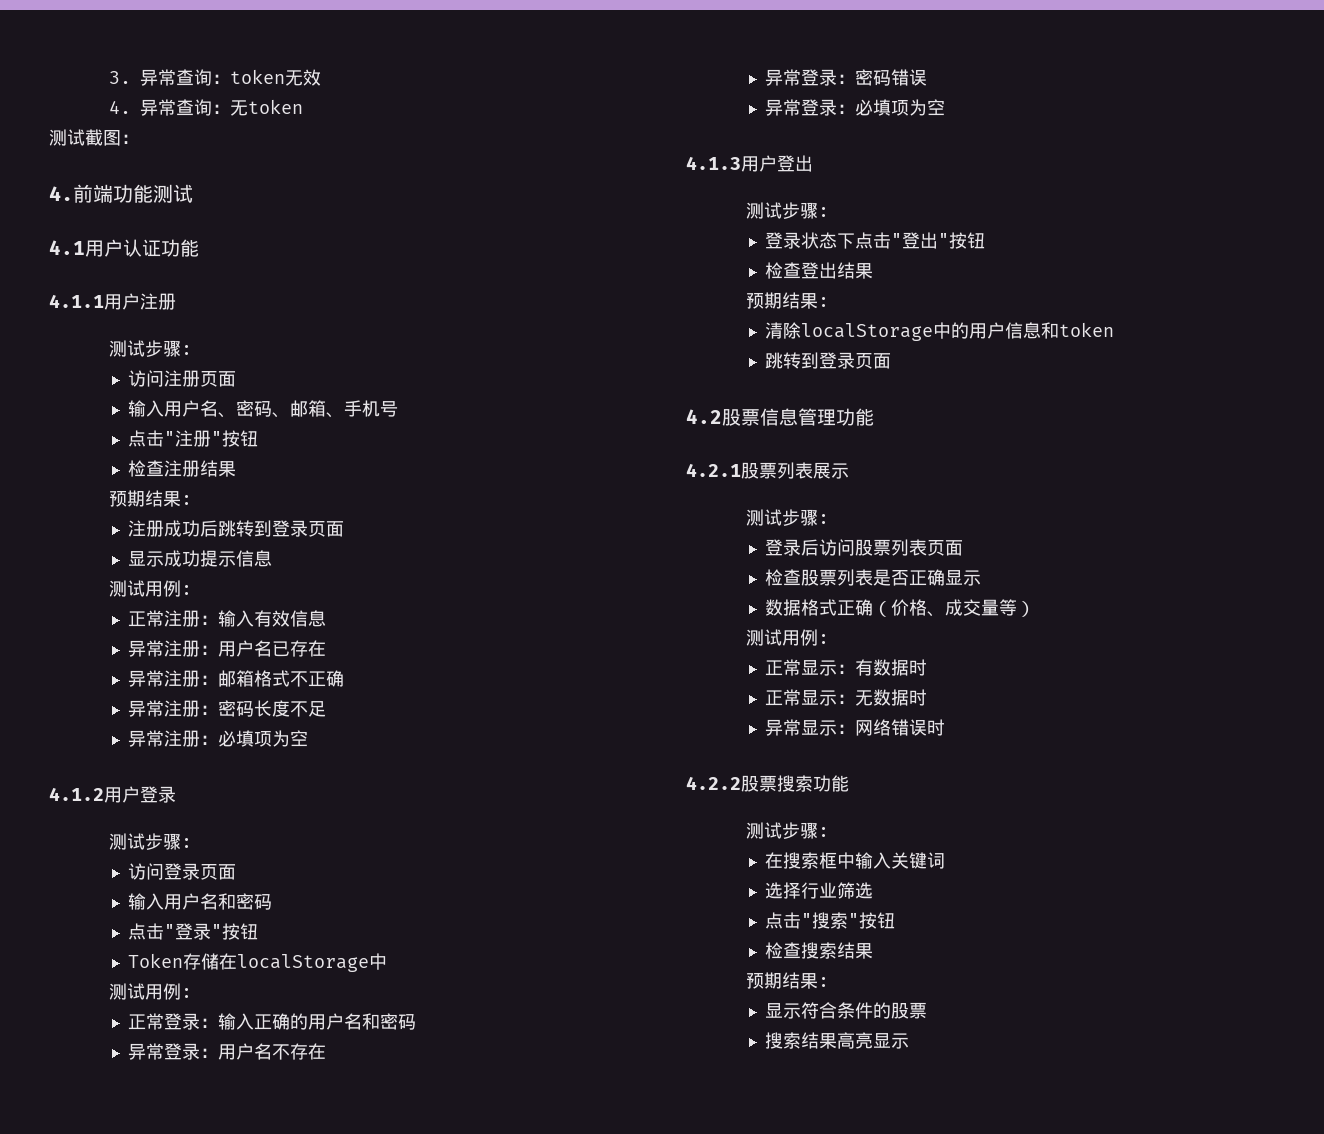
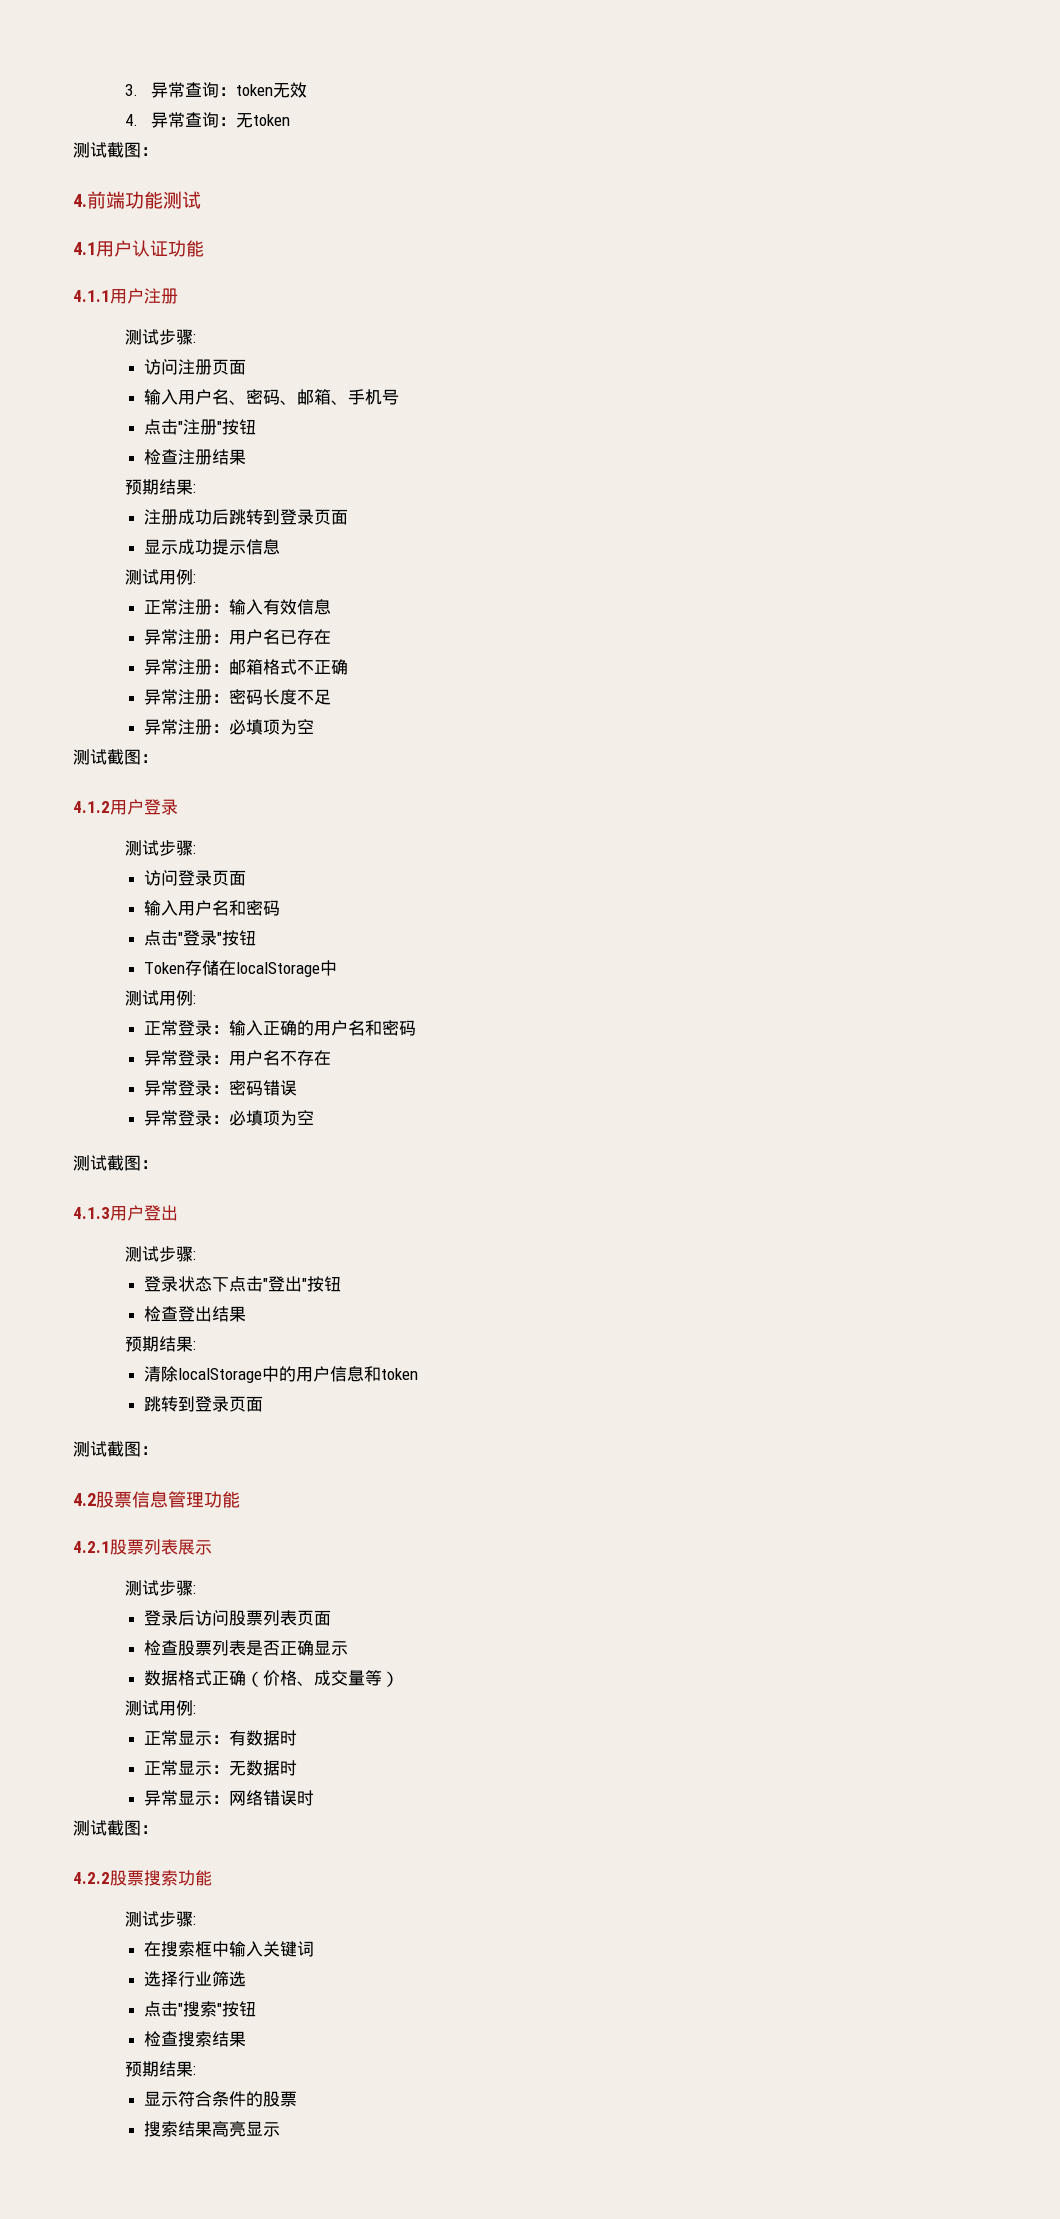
(309, 738) none -> [73,749,158,765] // 测试截图：
(946, 107) none -> [73,1155,158,1171] // 测试截图：
(892, 361) none -> [73,1441,158,1457] // 测试截图：
(946, 727) none -> [73,1820,158,1836] // 测试截图：

